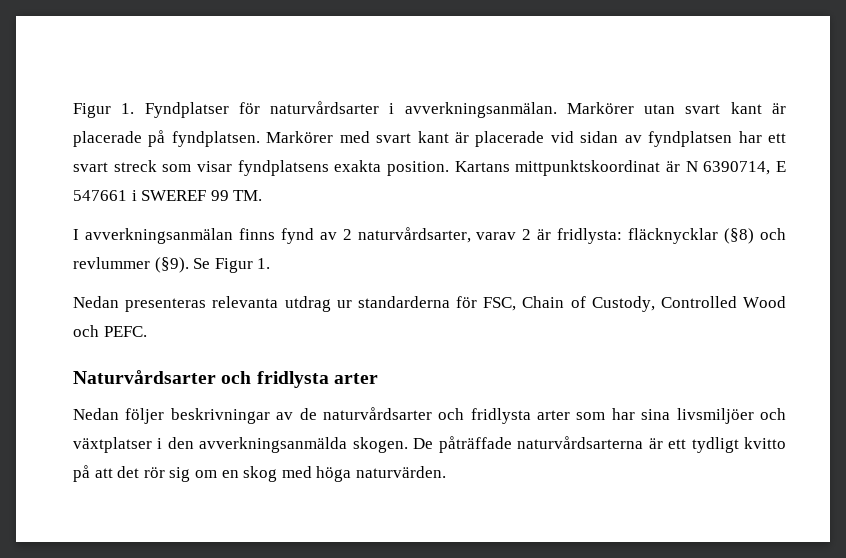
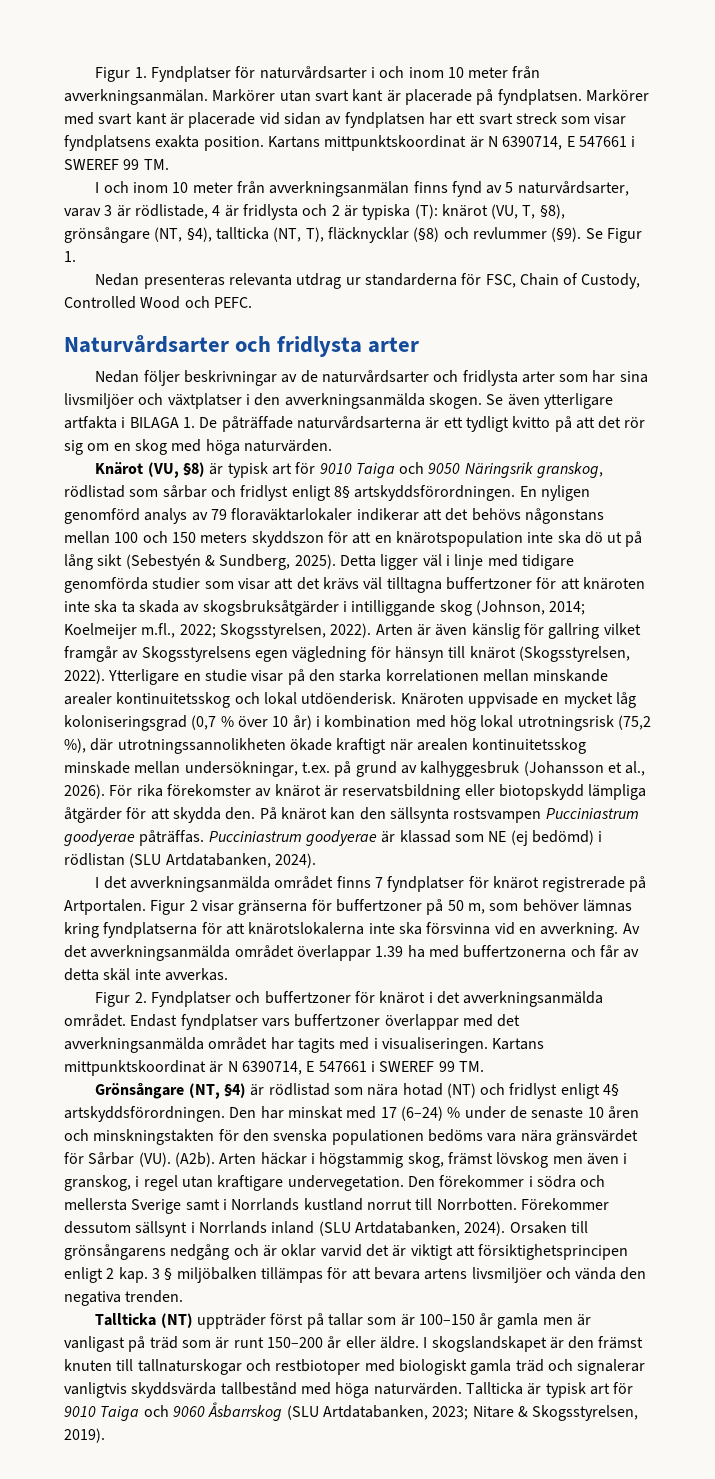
(395, 108) none -> [379,66,541,79] och inom 10 meter från
(79, 234) none -> [103,181,265,194] och inom 10 meter från
[342,229,352,240] 2 -> [505,182,514,193] 5
[522,228,623,244] 2 är fridlysta: -> [104,204,565,220] [64,227,324,243] 3 är rödlistade, 4 är fridlysta och 2 är typiska (T): knärot (VU, T, §8), grönsångare (NT, §4), tallticka (NT, T),
(408, 445) none -> [486,393,613,409] [64,416,195,429] Se även ytterligare artfakta i BILAGA 1.
(446, 472) none -> [95,462,604,478] [64,485,590,501] [64,508,604,524] [64,531,643,547] [64,554,574,570] [64,577,645,593] [64,600,586,616] [64,623,641,639] [64,646,630,662] [64,669,609,685] [64,692,636,708] [64,715,651,731] [64,738,587,754] [64,761,646,777] [64,784,647,800] [64,807,639,823] [64,830,603,846] [64,853,316,868] [95,876,647,892] [64,899,632,915] [64,922,640,938] [64,945,640,961] [64,968,228,981] [95,991,604,1007] [64,1014,521,1030] [64,1037,545,1053] [64,1060,484,1076] [95,1083,620,1099] [64,1106,639,1122] [64,1129,638,1145] [64,1152,628,1168] [64,1175,606,1191] [64,1198,609,1214] [64,1221,588,1237] [64,1244,629,1260] [64,1267,647,1283] [64,1290,184,1306] [95,1313,592,1329] [64,1336,644,1352] [64,1359,646,1375] [64,1382,634,1398] [64,1402,639,1421] [64,1428,105,1443] // Knärot (VU, §8) är typisk art för 9010 Taiga och 9050 Näringsrik granskog, rödlistad som sårbar och fridlyst enligt 8§ artskyddsförordningen. En nyligen genomförd analys av 79 floraväktarlokaler indikerar att det behövs någonstans mellan 100 och 150 meters skyddszon för att en knärotspopulation inte ska dö ut på lång sikt (Sebestyén & Sundberg, 2025). Detta ligger väl i linje med tidigare genomförda studier som visar att det krävs väl tilltagna buffertzoner för att knäroten inte ska ta skada av skogsbruksåtgärder i intilliggande skog (Johnson, 2014; Koelmeijer m.fl., 2022; Skogsstyrelsen, 2022). Arten är även känslig för gallring vilket framgår av Skogsstyrelsens egen vägledning för hänsyn till knärot (Skogsstyrelsen, 2022). Ytterligare en studie visar på den starka korrelationen mellan minskande arealer kontinuitetsskog och lokal utdöenderisk. Knäroten uppvisade en mycket låg koloniseringsgrad (0,7 % över 10 år) i kombination med hög lokal utrotningsrisk (75,2 %), där utrotningssannolikheten ökade kraftigt när arealen kontinuitetsskog minskade mellan undersökningar, t.ex. på grund av kalhyggesbruk (Johansson et al., 2026). För rika förekomster av knärot är reservatsbildning eller biotopskydd lämpliga åtgärder för att skydda den. På knärot kan den sällsynta rostsvampen Pucciniastrum goodyerae påträffas. Pucciniastrum goodyerae är klassad som NE (ej bedömd) i rödlistan (SLU Artdatabanken, 2024). // I det avverkningsanmälda området finns 7 fyndplatser för knärot registrerade på Artportalen. Figur 2 visar gränserna för buffertzoner på 50 m, som behöver lämnas kring fyndplatserna för att knärotslokalerna inte ska försvinna vid en avverkning. Av det avverkningsanmälda området överlappar 1.39 ha med buffertzonerna och får av detta skäl inte avverkas. // Figur 2. Fyndplatser och buffertzoner för knärot i det avverkningsanmälda området. Endast fyndplatser vars buffertzoner överlappar med det avverkningsanmälda området har tagits med i visualiseringen. Kartans mittpunktskoordinat är N 6390714, E 547661 i SWEREF 99 TM. // Grönsångare (NT, §4) är rödlistad som nära hotad (NT) och fridlyst enligt 4§ artskyddsförordningen. Den har minskat med 17 (6–24) % under de senaste 10 åren och minskningstakten för den svenska populationen bedöms vara nära gränsvärdet för Sårbar (VU). (A2b). Arten häckar i högstammig skog, främst lövskog men även i granskog, i regel utan kraftigare undervegetation. Den förekommer i södra och mellersta Sverige samt i Norrlands kustland norrut till Norrbotten. Förekommer dessutom sällsynt i Norrlands inland (SLU Artdatabanken, 2024). Orsaken till grönsångarens nedgång och är oklar varvid det är viktigt att försiktighetsprincipen enligt 2 kap. 3 § miljöbalken tillämpas för att bevara artens livsmiljöer och vända den negativa trenden. // Tallticka (NT) uppträder först på tallar som är 100–150 år gamla men är vanligast på träd som är runt 150–200 år eller äldre. I skogslandskapet är den främst knuten till tallnaturskogar och restbiotoper med biologiskt gamla träd och signalerar vanligtvis skyddsvärda tallbestånd med höga naturvärden. Tallticka är typisk art för 9010 Taiga och 9060 Åsbarrskog (SLU Artdatabanken, 2023; Nitare & Skogsstyrelsen, 2019).

